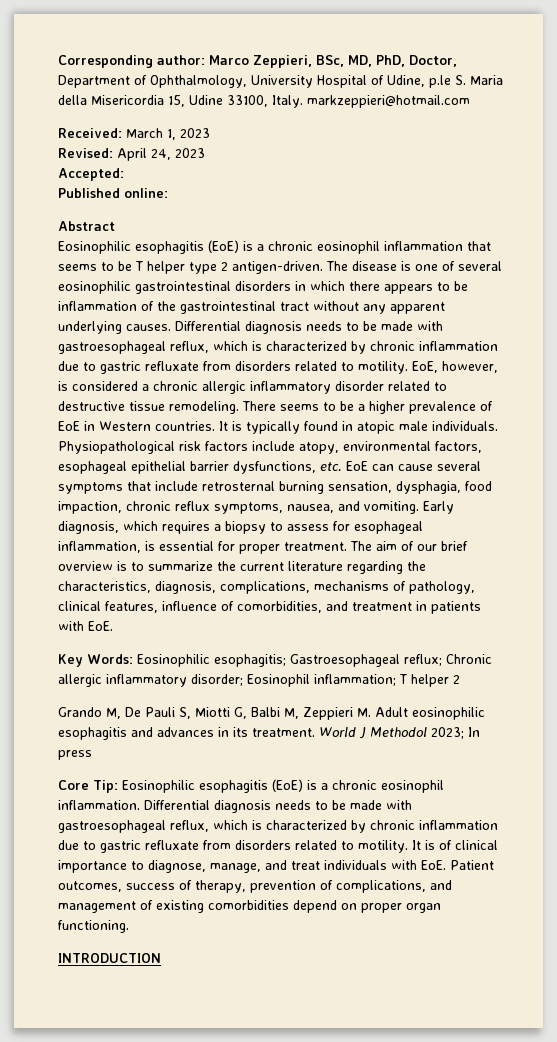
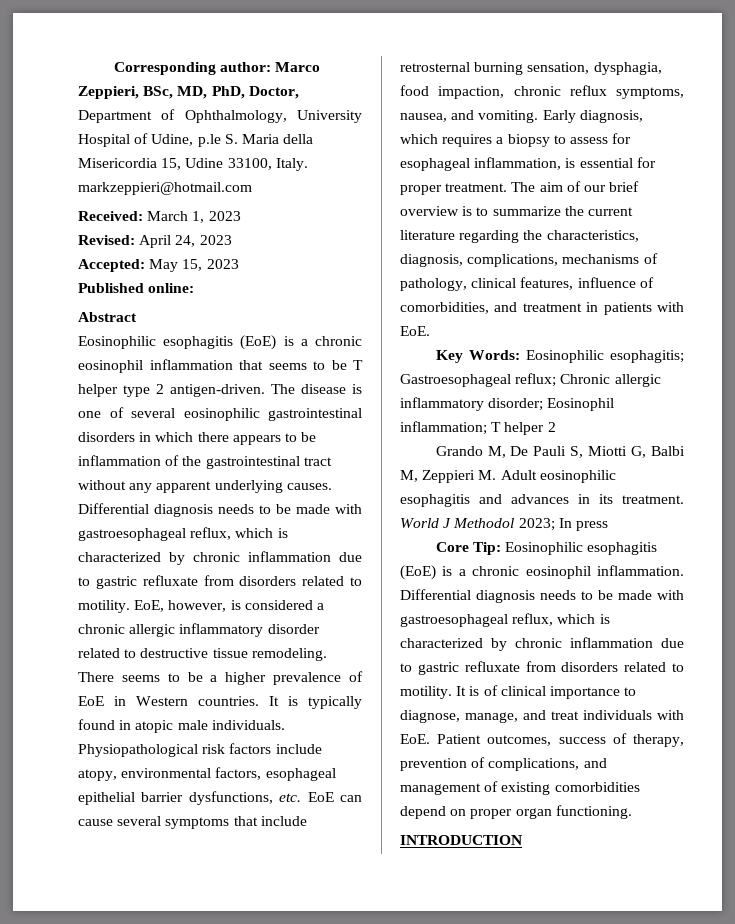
(124, 174) none -> [149,259,239,272] May 15, 2023

